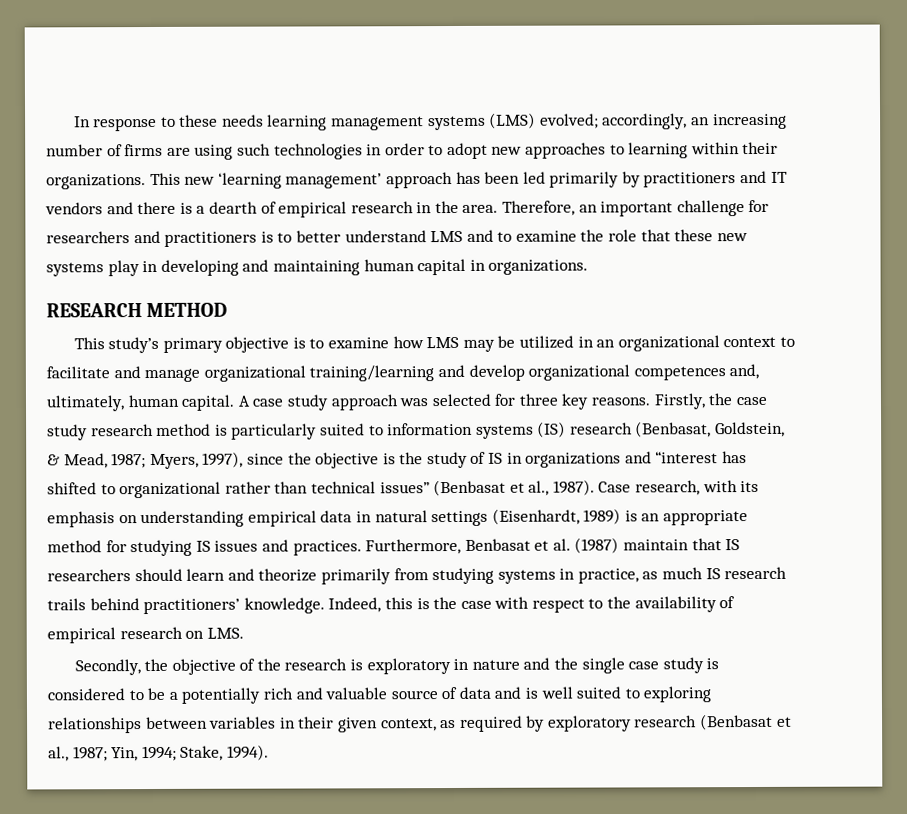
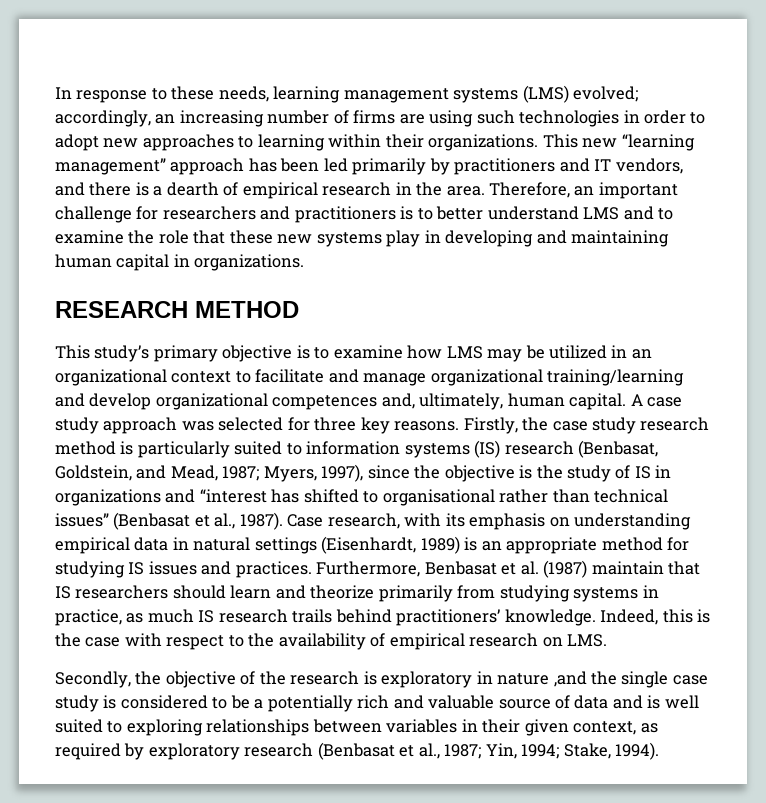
[221,114,264,127] needs -> [218,86,269,102] needs,
[217,172,383,189] ‘learning management’ -> [621,134,695,151] [55,158,166,175] “learning management”
[45,202,103,215] vendors -> [615,158,683,174] vendors,
[47,454,60,466] & -> [136,465,167,479] and
[119,481,222,499] organizational -> [382,489,495,506] organisational
[523,657,551,670] and -> [553,671,587,687] ,and

